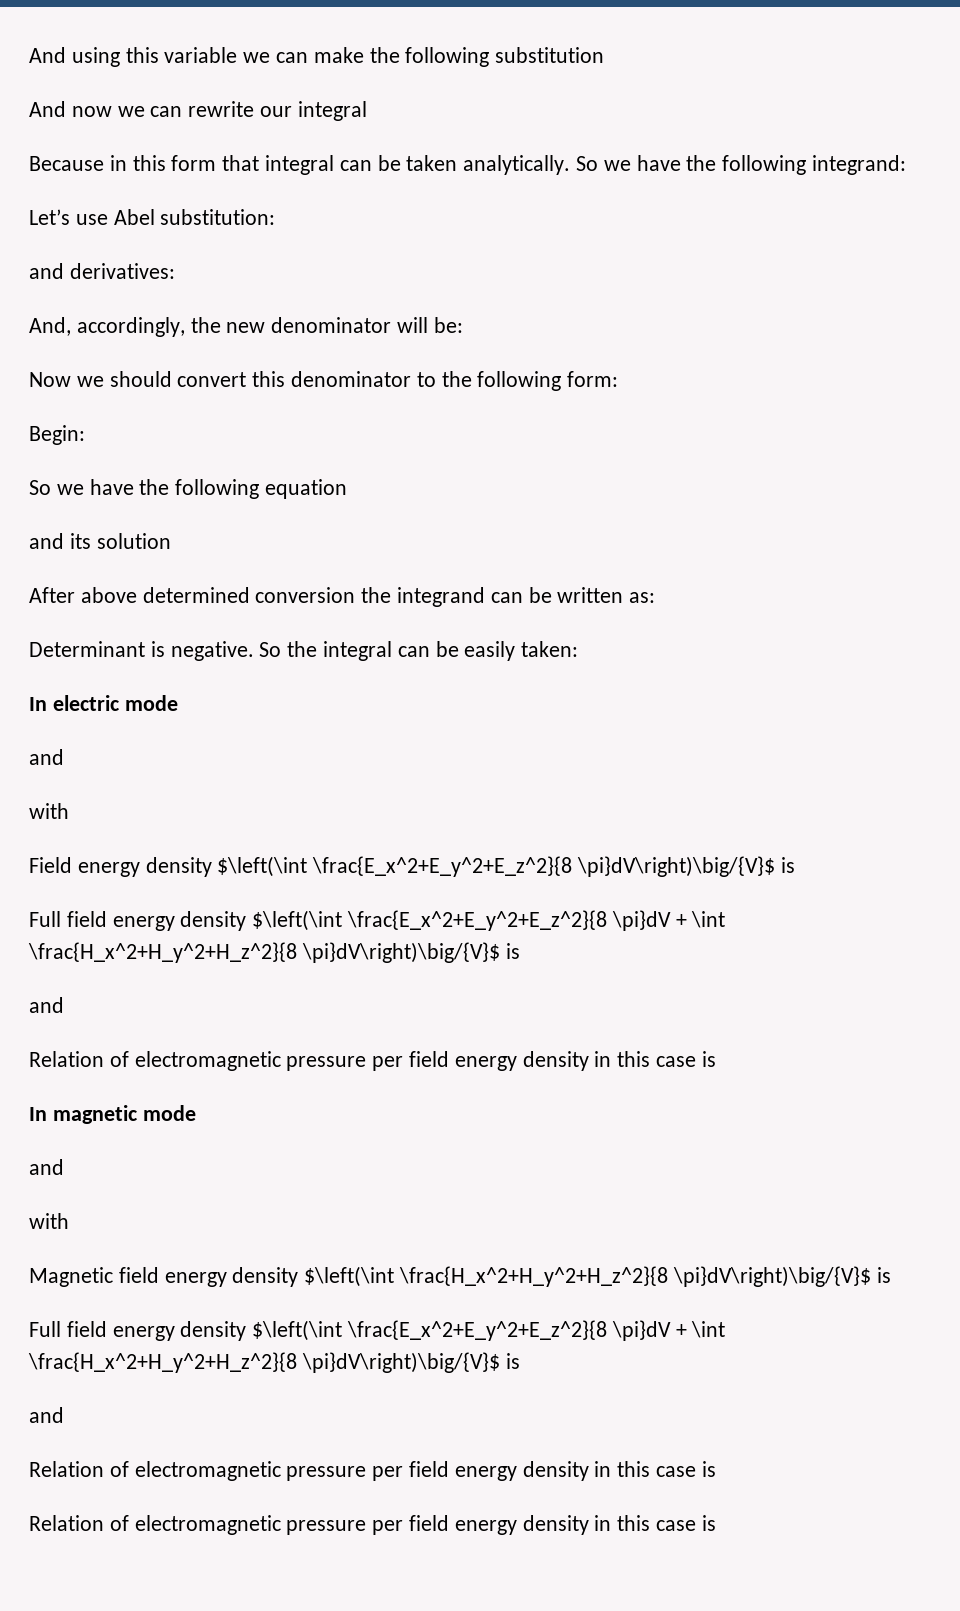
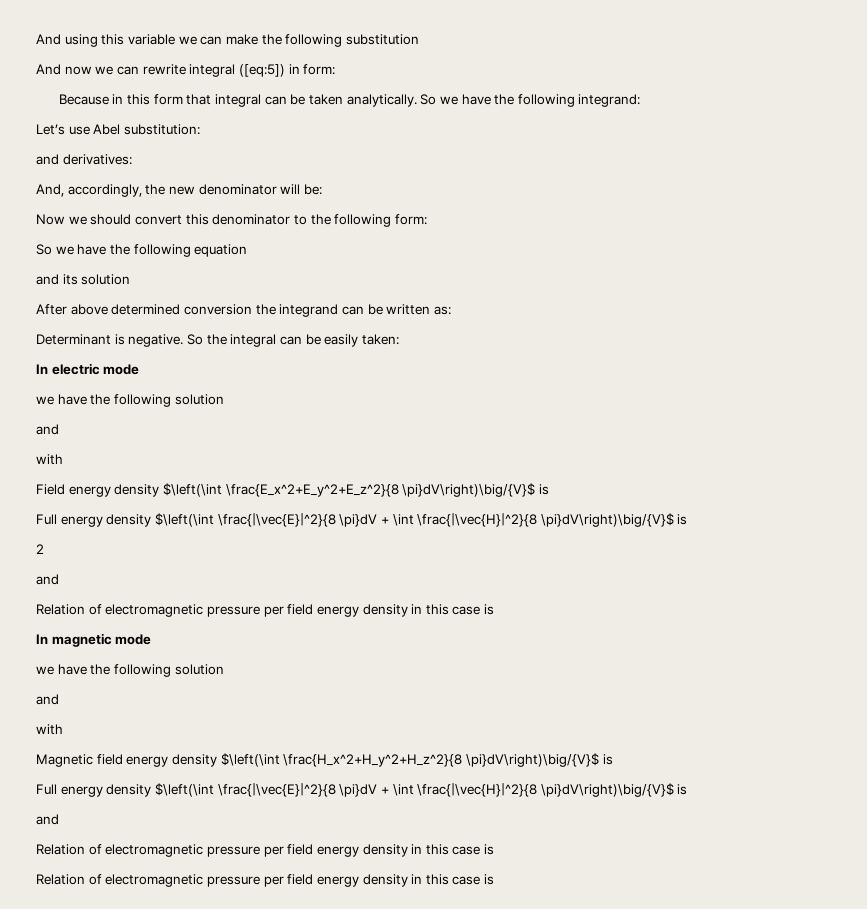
[260,101,367,121] our integral -> [189,64,336,77] integral ([eq:5]) in form:
[29,425,85,445] // Begin: -> (427, 219) none
(178, 703) none -> [36,394,224,407] // we have the following solution
[66,910,726,931] [28,942,520,963] field energy density $\left(\int \frac{E_x^2+E_y^2+E_z^2}{8 \pi}dV + \int \frac{H_x^2+H_y^2+H_z^2}{8 \pi}dV\right)\big/{V}$ is -> [60,513,688,527] [36,544,44,554] energy density $\left(\int \frac{|\vec{E}|^2}{8 \pi}dV + \int \frac{|\vec{H}|^2}{8 \pi}dV\right)\big/{V}$ is // 2
(196, 1113) none -> [36,664,224,677] // we have the following solution
[66,1320,726,1341] [28,1352,297,1373] field energy density $\left(\int \frac{E_x^2+E_y^2+E_z^2}{8 \pi}dV + \int \frac{H_x^2+H_y^2+H_z^2}{8 -> [60,783,538,797] energy density $\left(\int \frac{|\vec{E}|^2}{8 \pi}dV + \int \frac{|\vec{H}|^2}{8

